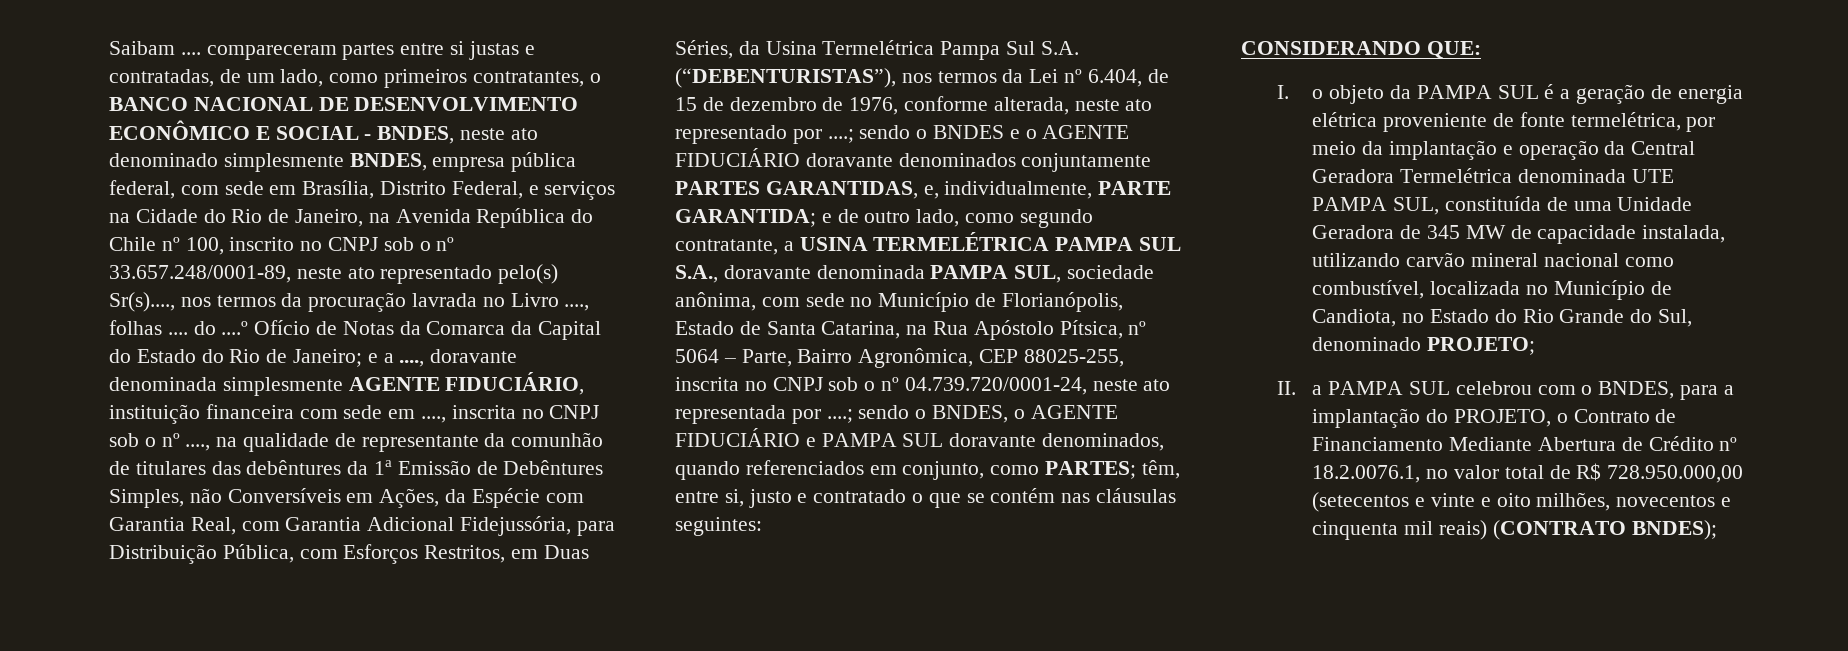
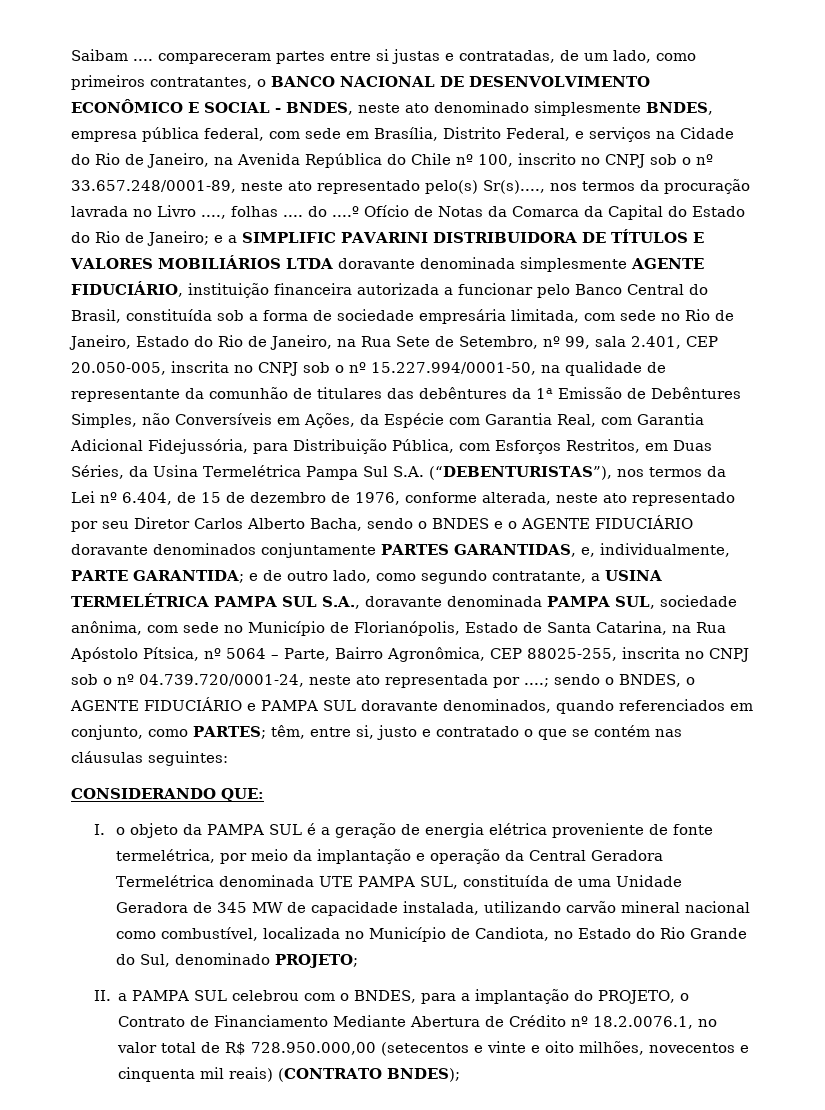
[399,360,425,367] ...., -> [242,229,704,243] [70,255,333,269] SIMPLIFIC PAVARINI DISTRIBUIDORA DE TÍTULOS E VALORES MOBILIÁRIOS LTDA
[299,405,600,423] [109,433,211,451] com sede em ...., inscrita no CNPJ sob o nº ...., -> [357,283,708,298] [71,309,734,324] [69,335,718,350] [71,361,536,376] autorizada a funcionar pelo Banco Central do Brasil, constituída sob a forma de sociedade empresária limitada, com sede no Rio de Janeiro, Estado do Rio de Janeiro, na Rua Sete de Setembro, nº 99, sala 2.401, CEP 20.050-005, inscrita no CNPJ sob o nº 15.227.994/0001-50,
[827,129,854,143] ....; -> [102,517,362,531] seu Diretor Carlos Alberto Bacha,

